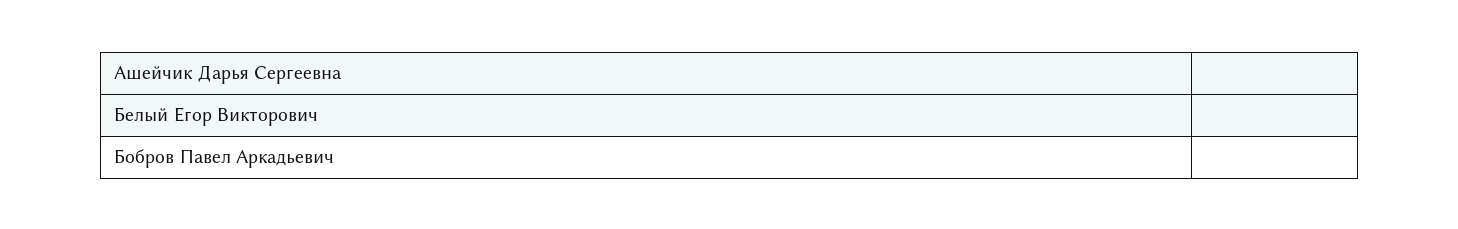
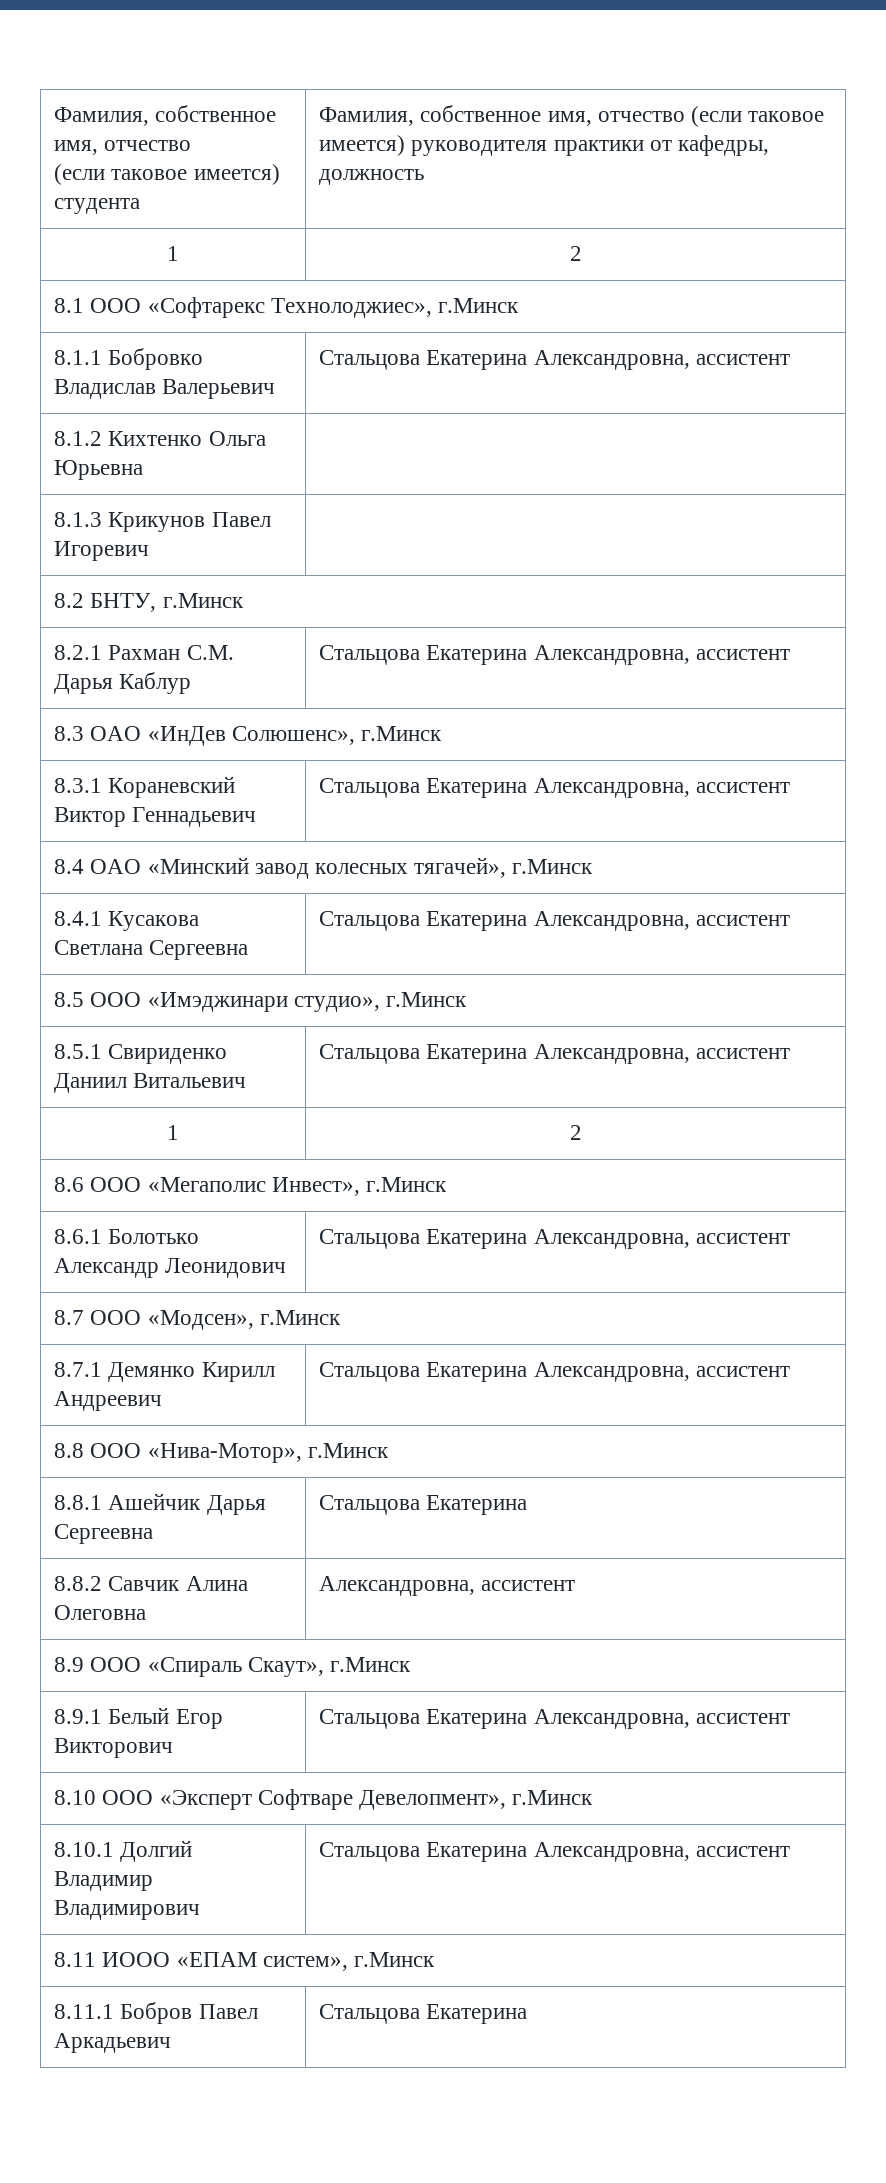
[114,65,342,84] [114,107,318,126] Ашейчик Дарья Сергеевна | // Белый Егор Викторович | // -> [54,105,277,126] [54,140,192,155] [54,164,280,185] [54,198,141,214] [319,105,825,127] [319,135,769,156] [319,169,425,185] [167,246,179,261] [569,246,582,261] [54,297,519,318] [54,348,204,370] [54,379,276,399] [319,350,790,370] [54,431,266,446] [54,460,144,480] [54,512,271,532] [54,541,150,561] [54,593,244,612] [54,645,234,660] [54,672,192,694] [319,645,790,665] [54,726,442,746] [54,776,236,798] [54,807,257,827] [319,778,790,798] [54,857,594,879] [54,911,200,931] [54,940,249,960] [319,911,790,931] [54,992,467,1012] [54,1044,228,1064] [54,1073,247,1093] [319,1044,790,1064] [167,1125,179,1140] [569,1125,582,1140] [54,1177,447,1196] [54,1229,200,1244] [54,1258,287,1278] [319,1229,790,1249] [54,1310,341,1330] [54,1362,275,1382] [54,1391,163,1411] [319,1362,790,1382] [54,1443,389,1463] [54,1493,266,1515] [54,1524,154,1544] [319,1495,528,1515] [54,1576,248,1591] [54,1605,147,1620] [319,1576,576,1596] [54,1657,411,1677] [54,1707,223,1729] [54,1738,174,1758] [319,1709,790,1729] [54,1789,594,1810] [54,1840,193,1862] [54,1871,154,1891] [54,1900,201,1920] [319,1842,790,1862] [54,1952,435,1971] [54,2004,115,2019] Фамилия, собственное имя, отчество // (если таковое имеется) студента | Фамилия, собственное имя, отчество (если таковое имеется) руководителя практики от кафедры, должность // 1 | 2 // 8.1 ООО «Софтарекс Технолоджиес», г.Минск // 8.1.1 Бобровко Владислав Валерьевич | Стальцова Екатерина Александровна, ассистент // 8.1.2 Кихтенко Ольга Юрьевна | // 8.1.3 Крикунов Павел Игоревич | // 8.2 БНТУ, г.Минск // 8.2.1 Рахман С.М. Дарья Каблур | Стальцова Екатерина Александровна, ассистент // 8.3 ОАО «ИнДев Солюшенс», г.Минск // 8.3.1 Кораневский Виктор Геннадьевич | Стальцова Екатерина Александровна, ассистент // 8.4 ОАО «Минский завод колесных тягачей», г.Минск // 8.4.1 Кусакова Светлана Сергеевна | Стальцова Екатерина Александровна, ассистент // 8.5 ООО «Имэджинари студио», г.Минск // 8.5.1 Свириденко Даниил Витальевич | Стальцова Екатерина Александровна, ассистент // 1 | 2 // 8.6 ООО «Мегаполис Инвест», г.Минск // 8.6.1 Болотько Александр Леонидович | Стальцова Екатерина Александровна, ассистент // 8.7 ООО «Модсен», г.Минск // 8.7.1 Демянко Кирилл Андреевич | Стальцова Екатерина Александровна, ассистент // 8.8 ООО «Нива-Мотор», г.Минск // 8.8.1 Ашейчик Дарья Сергеевна | Стальцова Екатерина // 8.8.2 Савчик Алина Олеговна | Александровна, ассистент // 8.9 ООО «Спираль Скаут», г.Минск // 8.9.1 Белый Егор Викторович | Стальцова Екатерина Александровна, ассистент // 8.10 ООО «Эксперт Софтваре Девелопмент», г.Минск // 8.10.1 Долгий Владимир Владимирович | Стальцова Екатерина Александровна, ассистент // 8.11 ИООО «ЕПАМ систем», г.Минск // 8.11.1
(334, 159) none -> [319,2004,528,2024] Стальцова Екатерина

